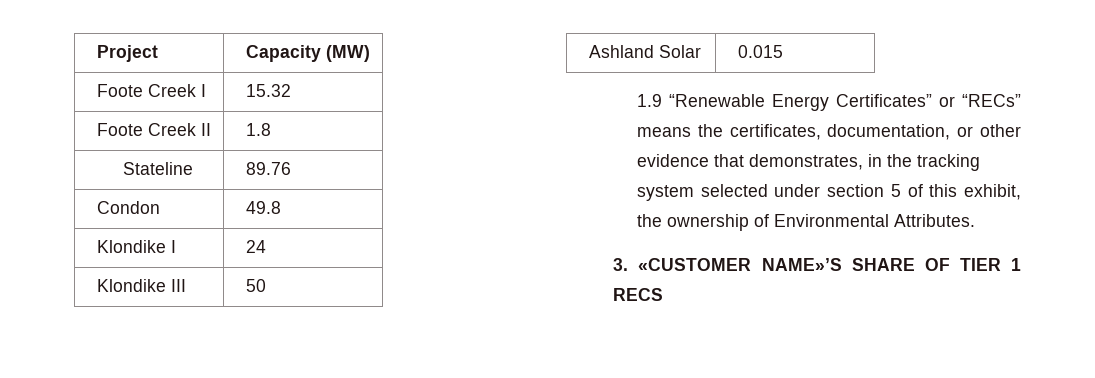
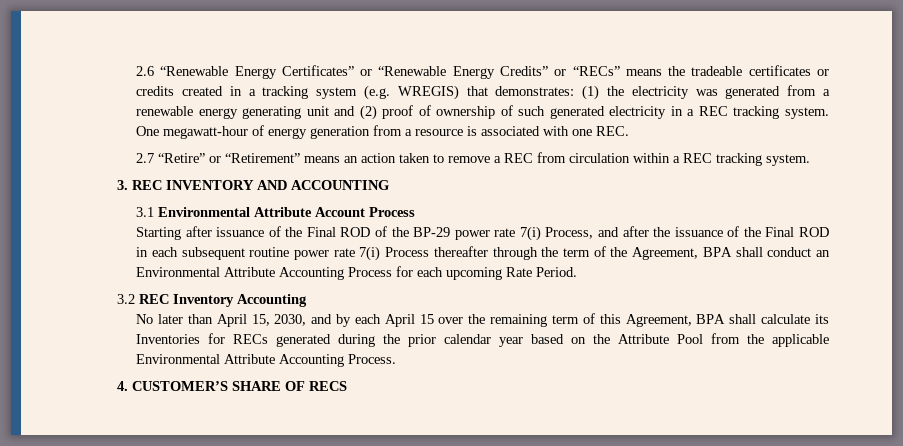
[97,45,159,62] [246,45,371,62] [97,84,207,97] [246,84,292,97] [97,123,212,136] [246,123,272,136] [122,162,193,175] [246,162,292,175] [97,201,161,214] [246,201,282,214] [97,240,177,253] [246,240,267,253] [97,279,187,292] [246,279,267,292] [589,45,702,58] [738,45,784,58] [636,94,1021,111] [636,124,1021,140] [636,154,980,171] [636,184,1021,201] [636,214,975,231] [613,258,1021,271] Project | Capacity (MW) // Foote Creek I | 15.32 // Foote Creek II | 1.8 // Stateline | 89.76 // Condon | 49.8 // Klondike I | 24 // Klondike III | 50 // Ashland Solar | 0.015 // 1.9 “Renewable Energy Certificates” or “RECs” means the certificates, documentation, or other evidence that demonstrates, in the tracking system selected under section 5 of this exhibit, the ownership of Environmental Attributes. // 3. «CUSTOMER NAME»’S SHARE OF TIER 1 -> [136,65,829,79] [136,85,831,100] [136,105,830,120] [136,125,630,139] [136,152,811,166] [117,180,390,190] [136,207,416,217] [136,226,829,241] [136,246,831,261] [136,266,578,280] [117,294,308,307] [136,313,829,327] [136,333,830,347] [136,354,397,367] [117,381,306,391] 2.6 “Renewable Energy Certificates” or “Renewable Energy Credits” or “RECs” means the tradeable certificates or credits created in a tracking system (e.g. WREGIS) that demonstrates: (1) the electricity was generated from a renewable energy generating unit and (2) proof of ownership of such generated electricity in a REC tracking system. One megawatt-hour of energy generation from a resource is associated with one REC. // 2.7 “Retire” or “Retirement” means an action taken to remove a REC from circulation within a REC tracking system. // 3. REC INVENTORY AND ACCOUNTING // 3.1 Environmental Attribute Account Process // Starting after issuance of the Final ROD of the BP-29 power rate 7(i) Process, and after the issuance of the Final ROD in each subsequent routine power rate 7(i) Process thereafter through the term of the Agreement, BPA shall conduct an Environmental Attribute Accounting Process for each upcoming Rate Period. // 3.2 REC Inventory Accounting // No later than April 15, 2030, and by each April 15 over the remaining term of this Agreement, BPA shall calculate its Inventories for RECs generated during the prior calendar year based on the Attribute Pool from the applicable Environmental Attribute Accounting Process. // 4. CUSTOMER’S SHARE OF

